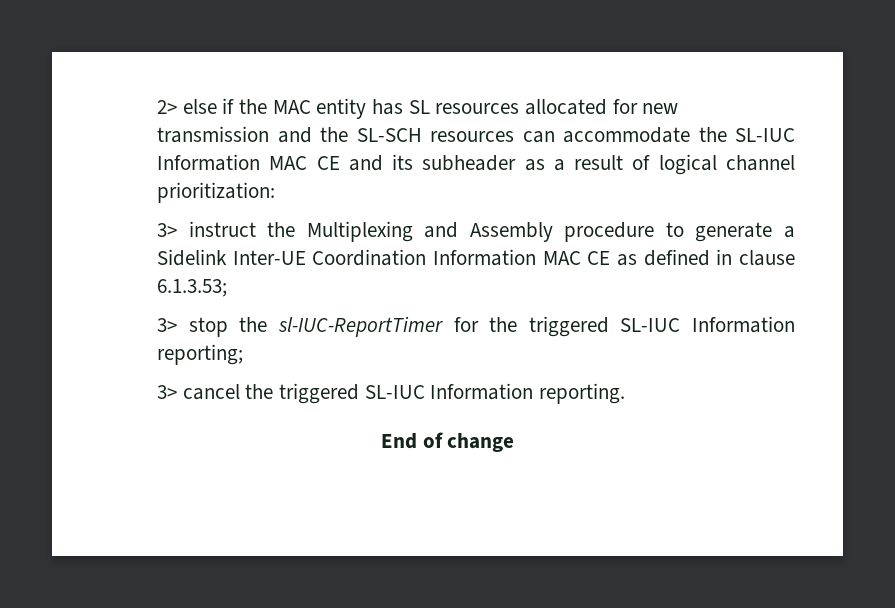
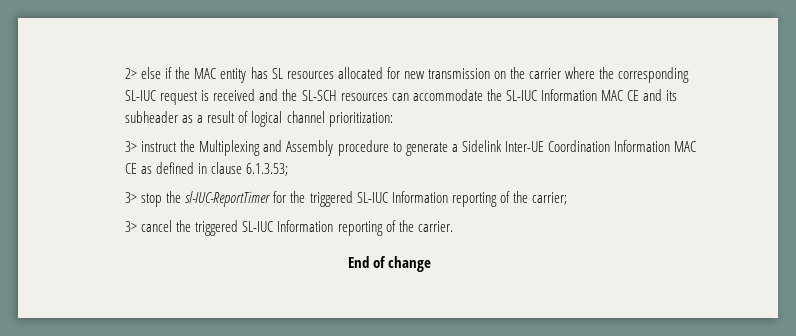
(270, 134) none -> [493,67,690,83] [125,89,256,105] on the carrier where the corresponding SL-IUC request is received
[157,344,244,365] reporting; -> [451,191,567,207] reporting of the carrier;
[539,383,626,404] reporting. -> [337,220,453,236] reporting of the carrier.

